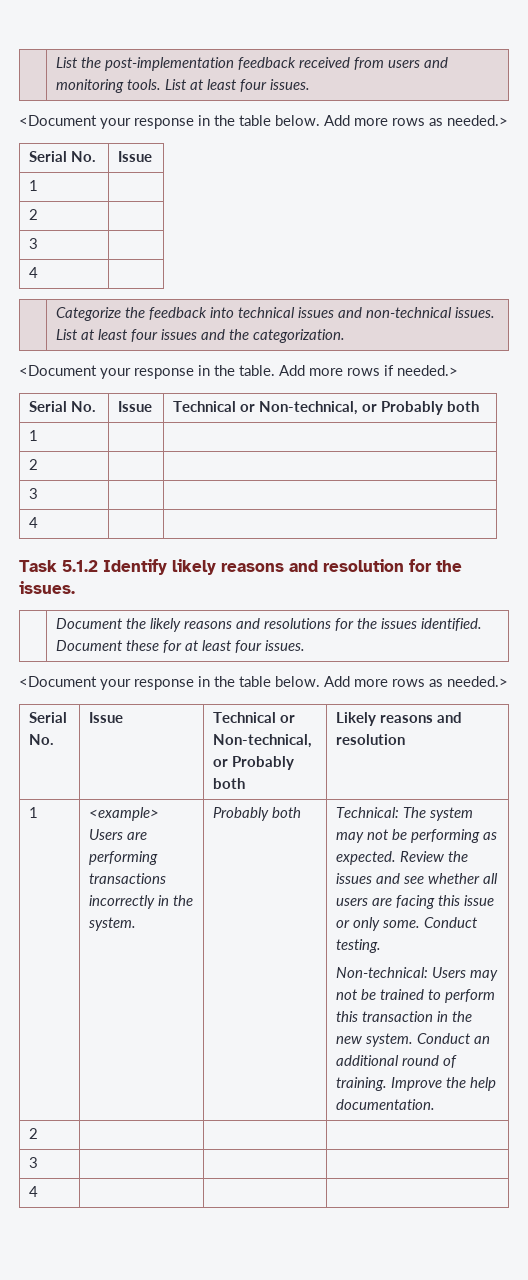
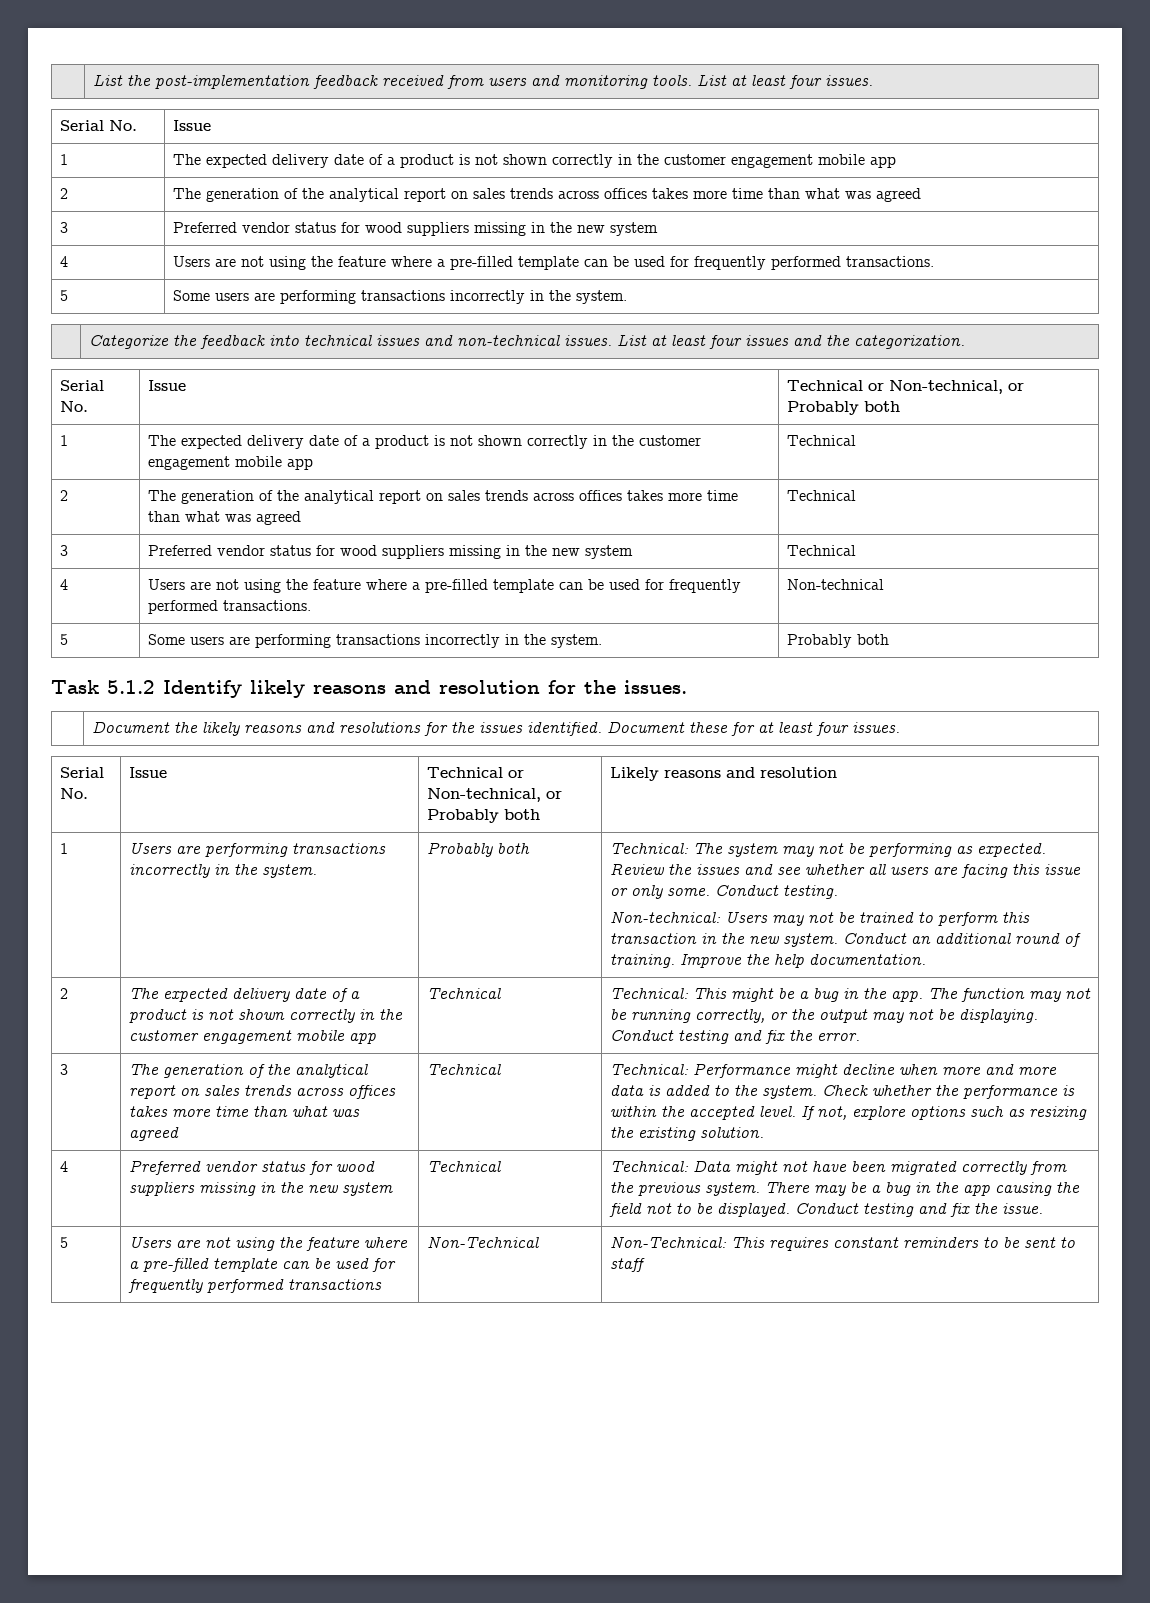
[19,115,508,129] [29,151,97,162] [118,151,153,162] [29,180,39,191] [29,209,39,220] [29,238,39,249] [29,267,39,278] // <Document your response in the table below. Add more rows as needed.> // Serial No. | Issue // 1 | // 2 | // 3 | // 4 | -> [59,120,137,131] [172,120,211,131] [59,154,68,165] [172,154,896,168] [59,188,68,199] [172,188,921,202] [59,222,68,233] [172,222,658,236] [59,256,68,267] [172,256,934,270] [59,290,68,301] [172,290,627,304] // Serial No. | Issue // 1 | The expected delivery date of a product is not shown correctly in the customer engagement mobile app // 2 | The generation of the analytical report on sales trends across offices takes more time than what was agreed // 3 | Preferred vendor status for wood suppliers missing in the new system // 4 | Users are not using the feature where a pre-filled template can be used for frequently performed transactions. // 5 | Some users are performing transactions incorrectly in the system.
[19,365,458,379] // <Document your response in the table. Add more rows if needed.> -> (965, 342) none
[29,459,39,470] [29,488,39,499] [29,517,39,528] | // 2 | | // 3 | | // 4 | | -> [147,435,701,449] [147,456,313,470] [786,435,856,446] [59,490,68,501] [147,490,738,504] [147,511,301,525] [786,490,856,501] [59,545,68,556] [147,545,633,559] [786,545,856,556] [59,579,68,590] [147,579,741,593] [147,600,311,614] [786,579,884,590] [59,634,68,645] [147,634,602,648] [786,634,889,648] The expected delivery date of a product is not shown correctly in the customer engagement mobile app | Technical // 2 | The generation of the analytical report on sales trends across offices takes more time than what was agreed | Technical // 3 | Preferred vendor status for wood suppliers missing in the new system | Technical // 4 | Users are not using the feature where a pre-filled template can be used for frequently performed transactions. | Non-technical // 5 | Some users are performing transactions incorrectly in the system. | Probably both
[19,676,508,690] // <Document your response in the table below. Add more rows as needed.> -> (900, 727) none
[89,807,160,821] <example> -> (68, 848) none
[29,1157,39,1168] [29,1186,39,1197] | | // 3 | | | // 4 | | | -> [128,988,360,1002] [128,1009,403,1023] [128,1030,376,1044] [426,988,501,999] [609,988,1091,1002] [609,1009,1038,1023] [609,1030,860,1044] [59,1064,68,1075] [128,1064,368,1078] [128,1085,396,1099] [128,1106,360,1117] [128,1127,179,1141] [426,1064,501,1075] [609,1063,1057,1078] [609,1085,1075,1099] [609,1106,1087,1120] [609,1127,764,1141] [59,1161,68,1172] [128,1160,375,1175] [128,1182,393,1196] [426,1161,501,1172] [609,1160,1067,1175] [609,1182,1080,1196] [608,1203,1043,1217] [59,1237,68,1248] [128,1236,408,1251] [128,1258,396,1272] [127,1279,382,1293] [426,1236,539,1248] [609,1236,1075,1251] [609,1258,645,1272] The expected delivery date of a product is not shown correctly in the customer engagement mobile app | Technical | Technical: This might be a bug in the app. The function may not be running correctly, or the output may not be displaying. Conduct testing and fix the error. // 3 | The generation of the analytical report on sales trends across offices takes more time than what was agreed | Technical | Technical: Performance might decline when more and more data is added to the system. Check whether the performance is within the accepted level. If not, explore options such as resizing the existing solution. // 4 | Preferred vendor status for wood suppliers missing in the new system | Technical | Technical: Data might not have been migrated correctly from the previous system. There may be a bug in the app causing the field not to be displayed. Conduct testing and fix the issue. // 5 | Users are not using the feature where a pre-filled template can be used for frequently performed transactions | Non-Technical | Non-Technical: This requires constant reminders to be sent to staff

